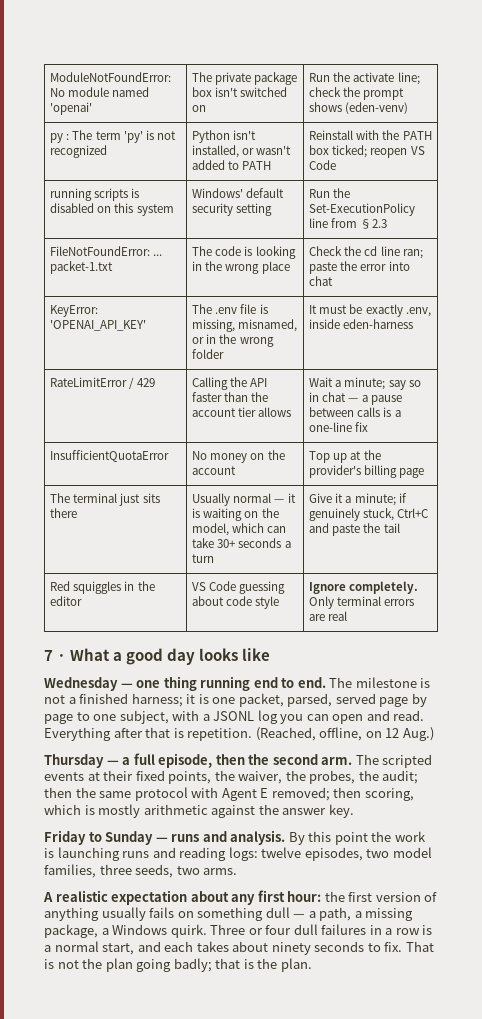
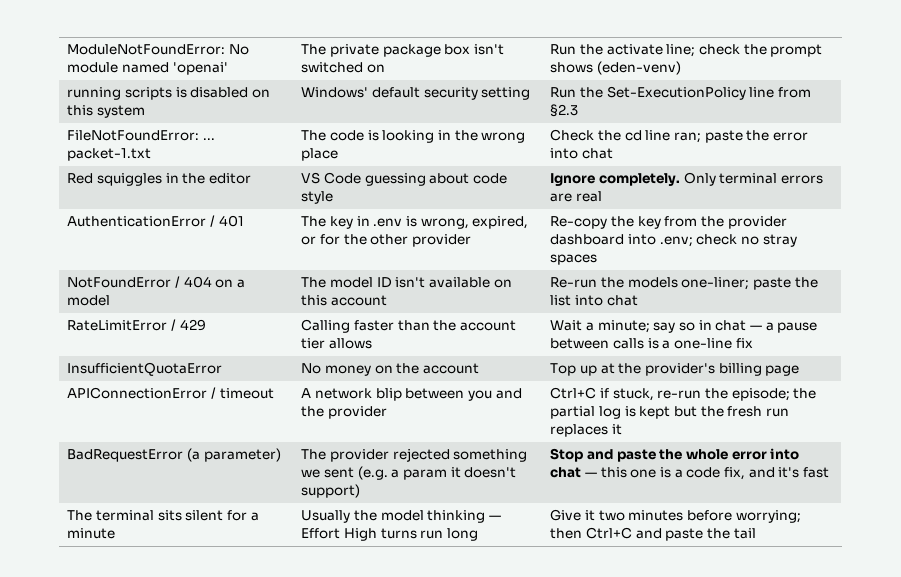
[50,130,176,143] [50,145,108,158] [192,130,257,143] [192,145,292,158] [192,160,272,170] [309,130,432,140] [309,145,425,158] [309,160,337,170] // py : The term 'py' is not recognized | Python isn't installed, or wasn't added to PATH | Reinstall with the PATH box ticked; reopen VS Code -> (682, 68) none
[50,305,99,317] [50,320,147,331] [192,304,268,314] [192,319,298,332] [192,334,274,347] [192,349,225,359] [309,304,431,317] [309,319,414,329] KeyError: 'OPENAI_API_KEY' | The .env file is missing, misnamed, or in the wrong folder | It must be exactly .env, inside eden-harness -> [67,173,252,186] [301,172,508,186] [301,191,334,204] [550,172,824,186] [550,191,603,202] [67,215,244,227] [301,216,529,229] [301,234,472,247] [550,216,787,229] [550,234,797,247] [550,254,598,265] [67,276,246,288] [67,295,111,306] [301,277,512,288] [301,295,388,306] [550,277,818,290] [550,295,638,306] Red squiggles in the editor | VS Code guessing about code style | Ignore completely. Only terminal errors are real // AuthenticationError / 401 | The key in .env is wrong, expired, or for the other provider | Re-copy the key from the provider dashboard into .env; check no stray spaces // NotFoundError / 404 on a model | The model ID isn't available on this account | Re-run the models one-liner; paste the list into chat
[230,377,268,387] the API -> (351, 326) none
[50,493,160,506] [50,508,78,518] [192,493,296,506] [192,508,279,521] [192,523,287,536] [192,538,291,548] [192,554,215,563] [309,493,407,506] [309,508,395,521] The terminal just sits there | Usually normal — it is waiting on the model, which can take 30+ seconds a turn | Give it a minute; if genuinely stuck, -> [67,387,274,399] [301,388,522,401] [301,406,388,419] [550,387,817,401] [550,406,789,419] [550,424,623,437] [67,448,281,462] [301,448,528,462] [301,466,517,480] [301,484,361,498] [550,448,800,462] [550,467,829,480] [67,510,259,521] [67,528,116,539] [301,510,502,523] [301,528,479,541] [550,509,801,523] [550,528,583,539] APIConnectionError / timeout | A network blip between you and the provider | Ctrl+C if stuck, re-run the episode; the partial log is kept but the fresh run replaces it // BadRequestError (a parameter) | The provider rejected something we sent (e.g. a param it doesn't support) | Stop and paste the whole error into chat — this one is a code fix, and it's fast // The terminal sits silent for a minute | Usually the model thinking — Effort High turns run long | Give it two minutes before worrying; then
[50,581,155,594] [50,596,83,606] [192,581,286,594] [192,596,280,609] [309,581,419,594] [309,596,415,609] [309,611,348,621] [44,648,271,665] [44,676,431,691] [44,693,427,707] [44,710,425,724] [44,727,434,741] [44,753,433,768] [44,770,419,784] [44,787,414,801] [44,804,354,818] [44,830,426,845] [44,847,432,861] [44,864,238,878] [43,890,438,905] [44,907,414,921] [44,924,433,938] [44,941,434,955] [44,958,312,972] // Red squiggles in the editor | VS Code guessing about code style | Ignore completely. Only terminal errors are real // 7 · What a good day looks like // Wednesday — one thing running end to end. The milestone is not a finished harness; it is one packet, parsed, served page by page to one subject, with a JSONL log you can open and read. Everything after that is repetition. (Reached, offline, on 12 Aug.) // Thursday — a full episode, then the second arm. The scripted events at their fixed points, the waiver, the probes, the audit; then the same protocol with Agent E removed; then scoring, which is mostly arithmetic against the answer key. // Friday to Sunday — runs and analysis. By this point the work is launching runs and reading logs: twelve episodes, two model families, three seeds, two arms. // A realistic expectation about any first hour: the first version of anything usually fails on something dull — a path, a missing package, a Windows quirk. Three or four dull failures in a row is a normal start, and each takes about ninety seconds to fix. That is not the plan going badly; that is the plan. -> (756, 533) none

